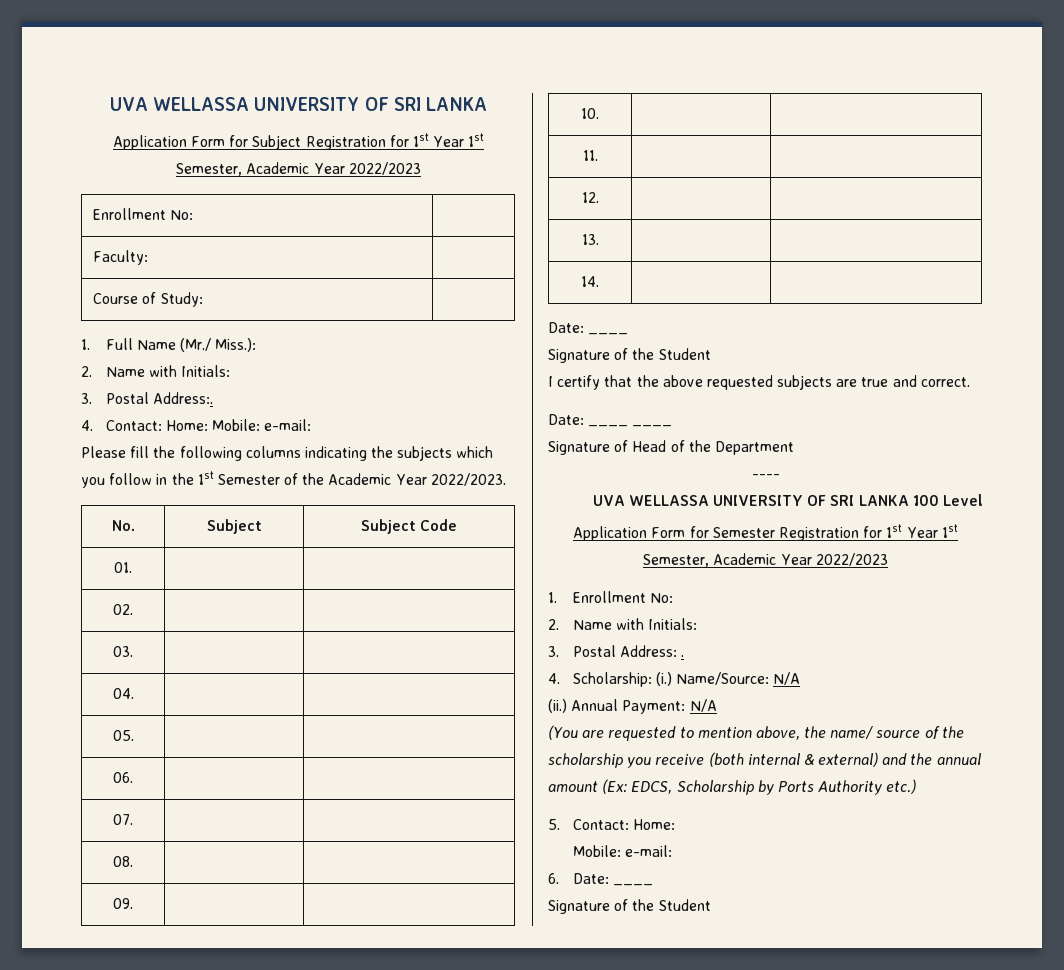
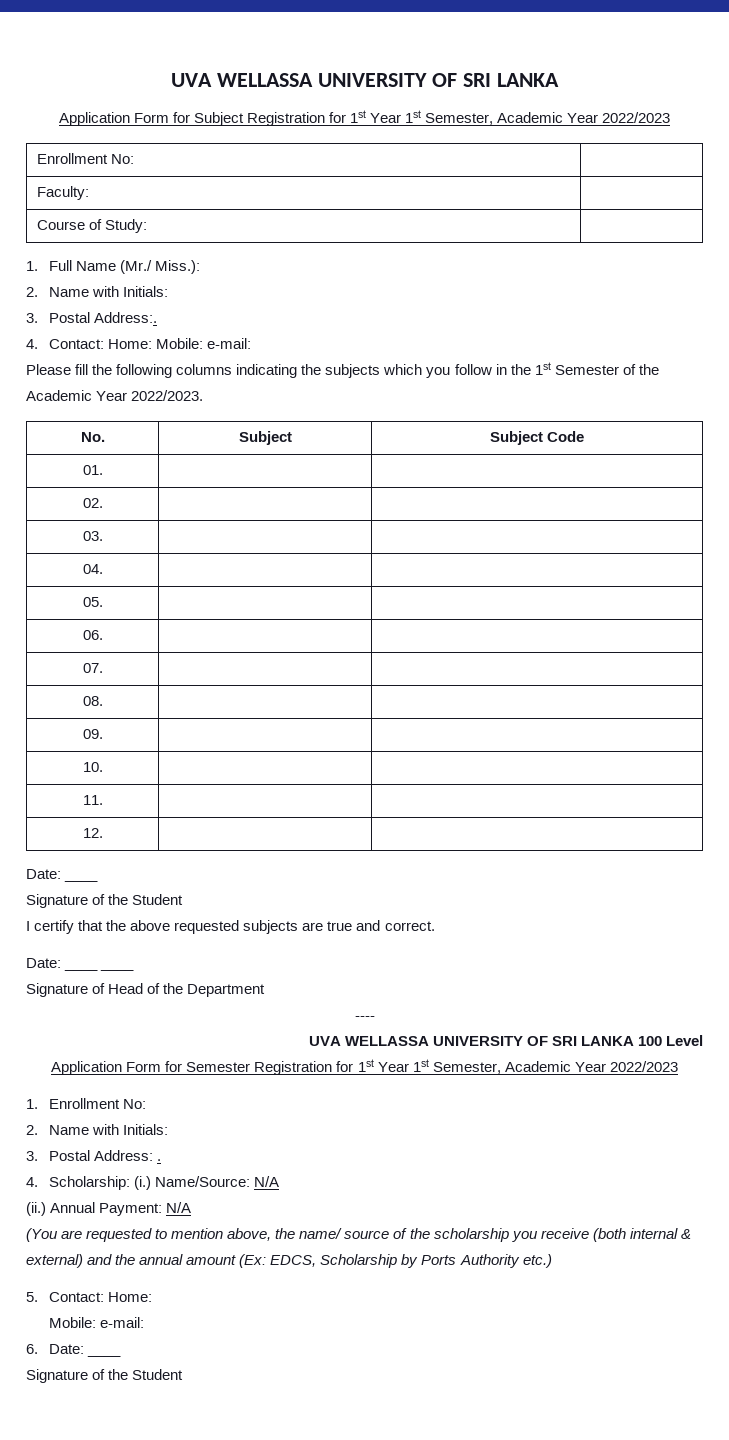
[581,234,599,245] [581,276,599,287] // 13. | | // 14. | | -> (103, 833) none

